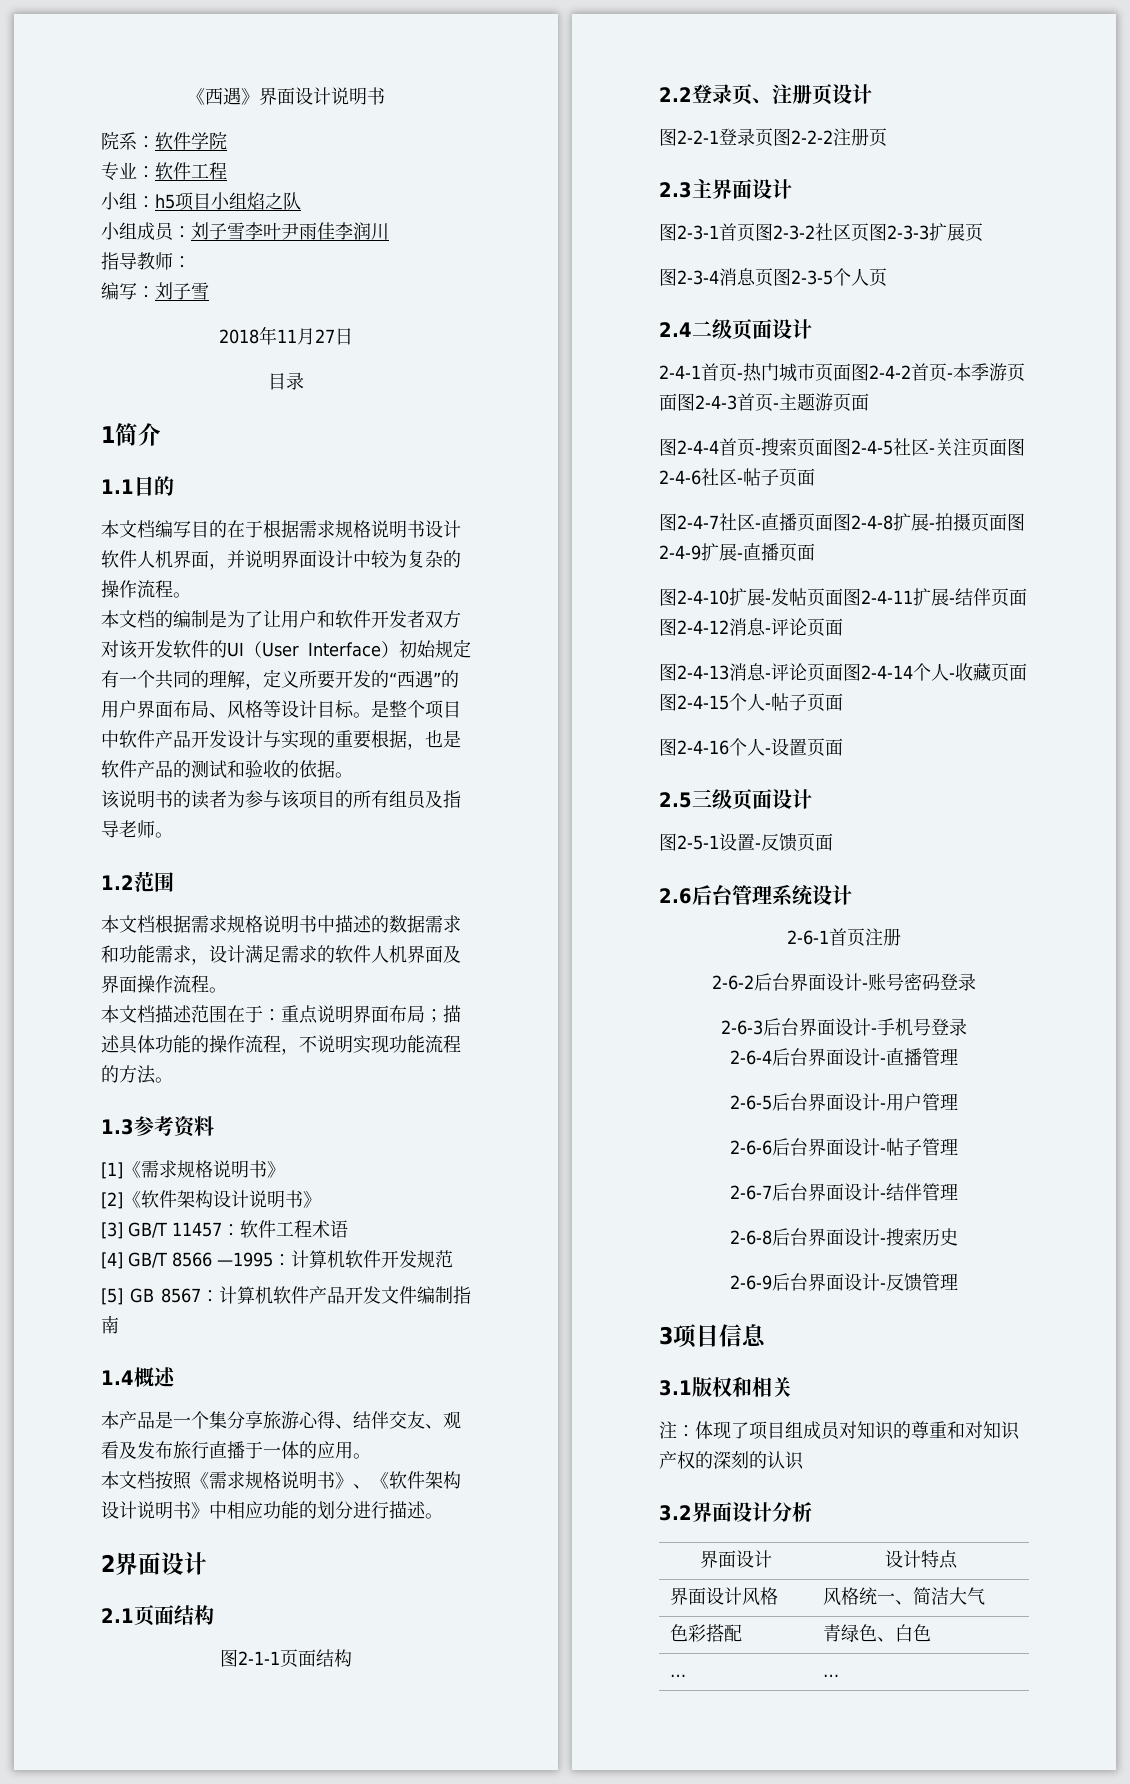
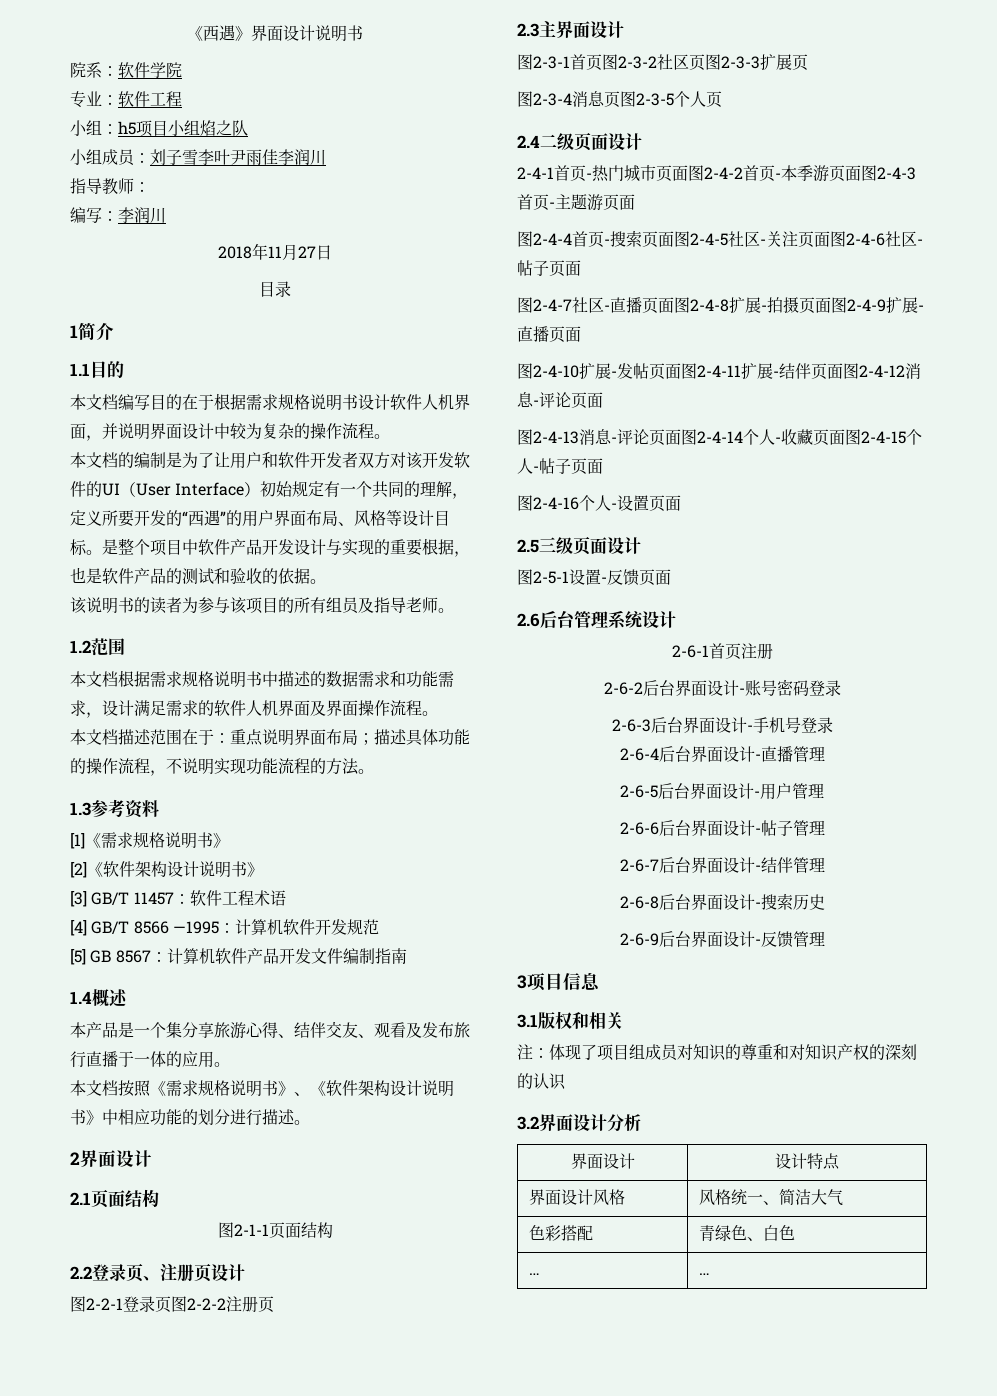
[155,282,209,300] 刘子雪 -> [118,207,166,223] 李润川

